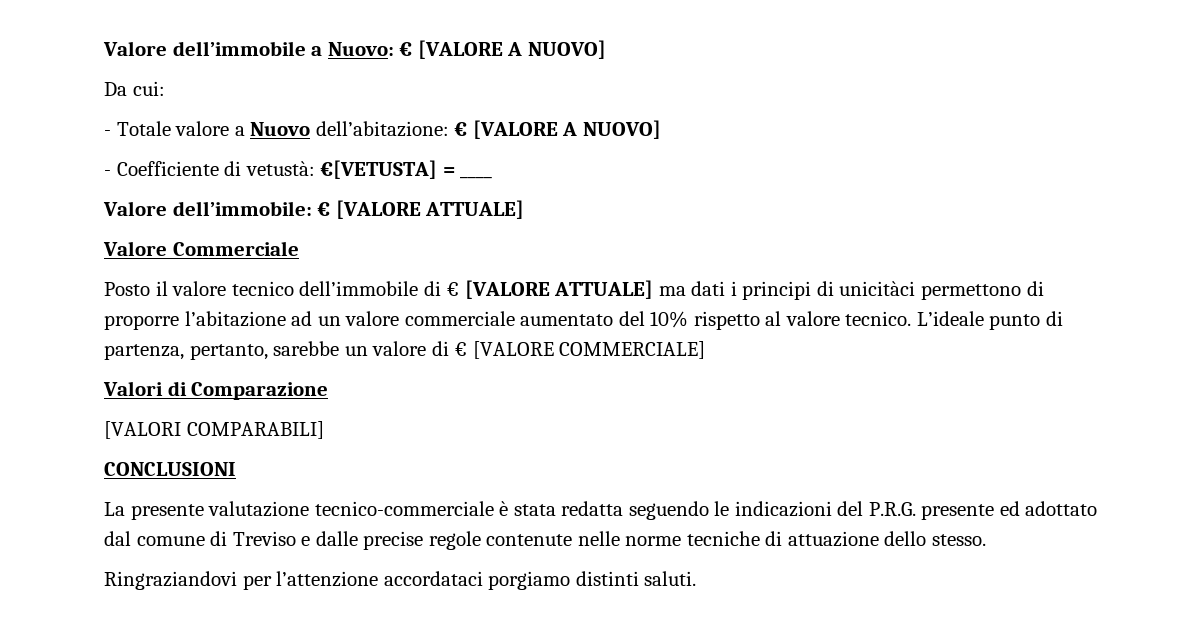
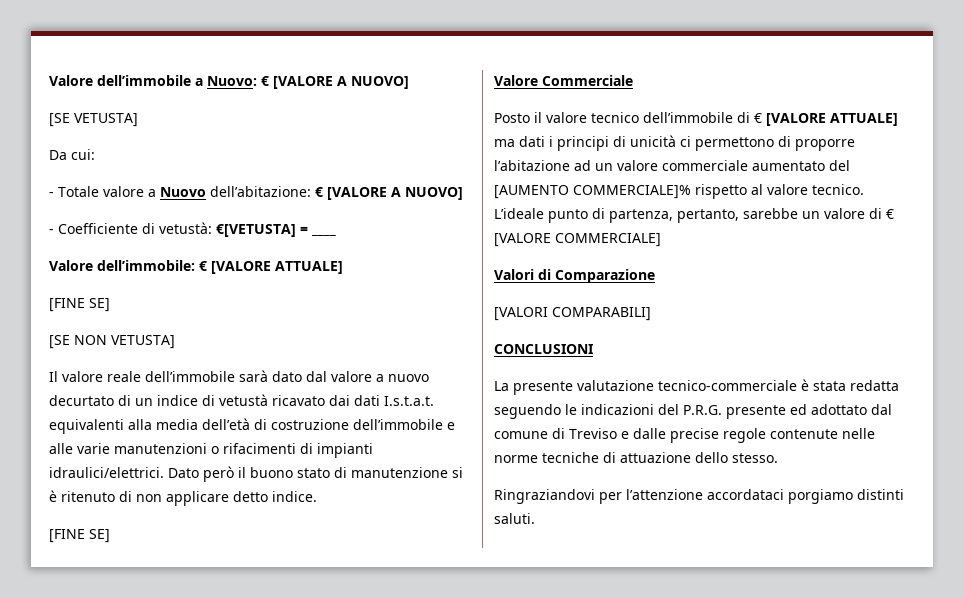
(606, 49) none -> [49,113,138,127] // [SE VETUSTA]
(525, 209) none -> [49,298,110,312] [49,335,175,349] [49,370,429,382] [49,394,434,406] [49,418,455,434] [49,443,373,458] [49,466,463,482] [49,490,317,506] [49,529,110,543] // [FINE SE] // [SE NON VETUSTA] // Il valore reale dell’immobile sarà dato dal valore a nuovo decurtato di un indice di vetustà ricavato dai dati I.s.t.a.t. equivalenti alla media dell’età di costruzione dell’immobile e alle varie manutenzioni o rifacimenti di impianti idraulici/elettrici. Dato però il buono stato di manutenzione si è ritenuto di non applicare detto indice. // [FINE SE]
[839,281,916,296] unicitàci -> [630,135,691,147] unicità ci
[650,311,689,328] 10% -> [494,185,691,199] [AUMENTO COMMERCIALE]%

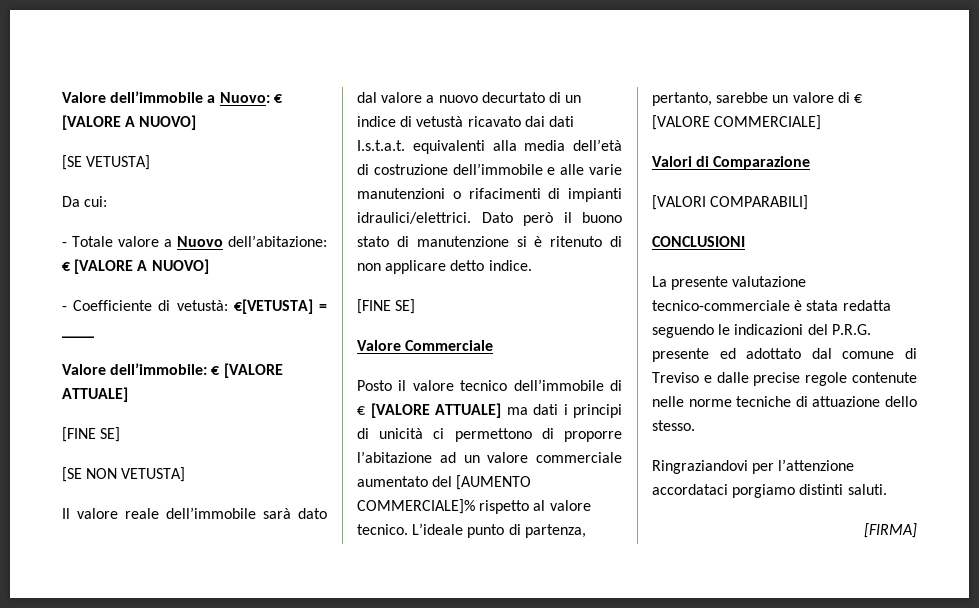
(535, 518) none -> [864,523,917,538] // [FIRMA]

